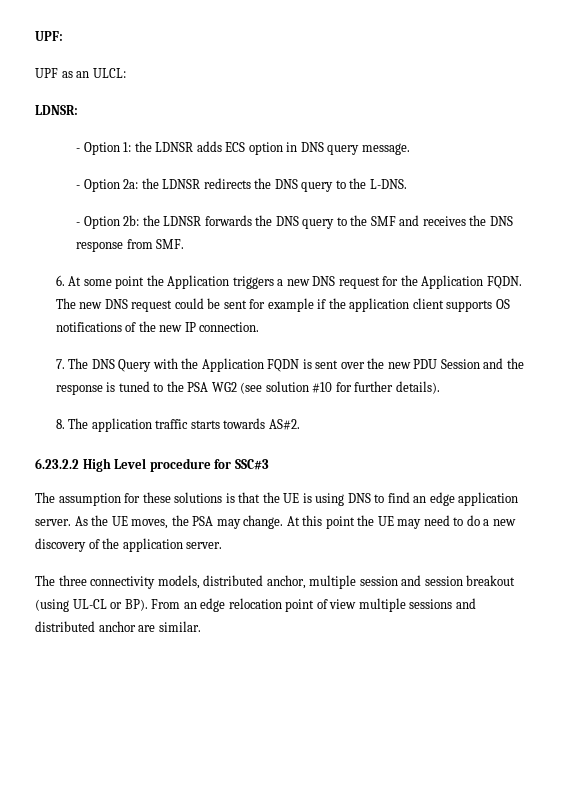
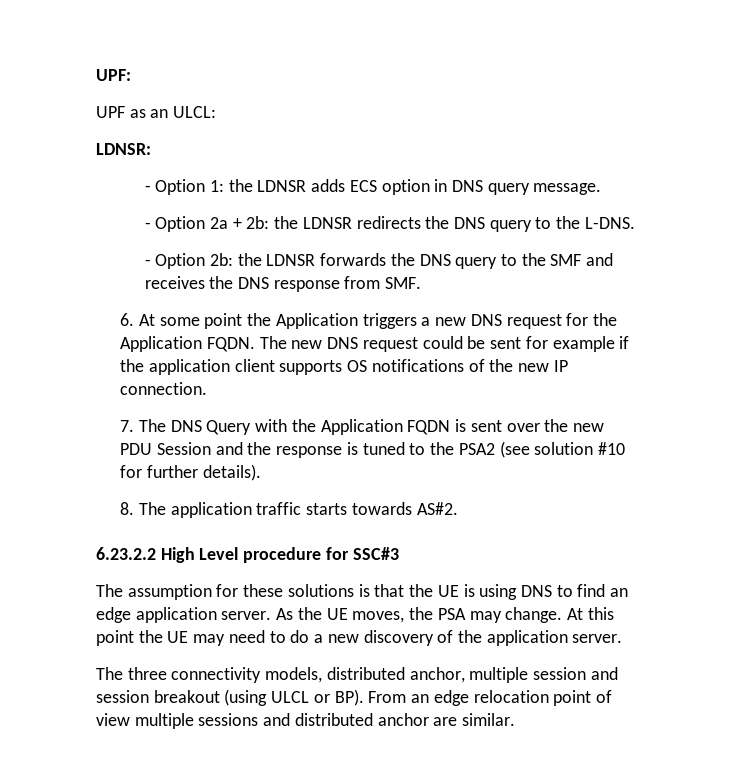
[123,179,139,189] 2a: -> [209,216,270,229] 2a + 2b:
[187,382,237,392] PSA WG2 -> [458,443,495,455] PSA2
[72,599,107,609] UL-CL -> [271,691,310,703] ULCL

